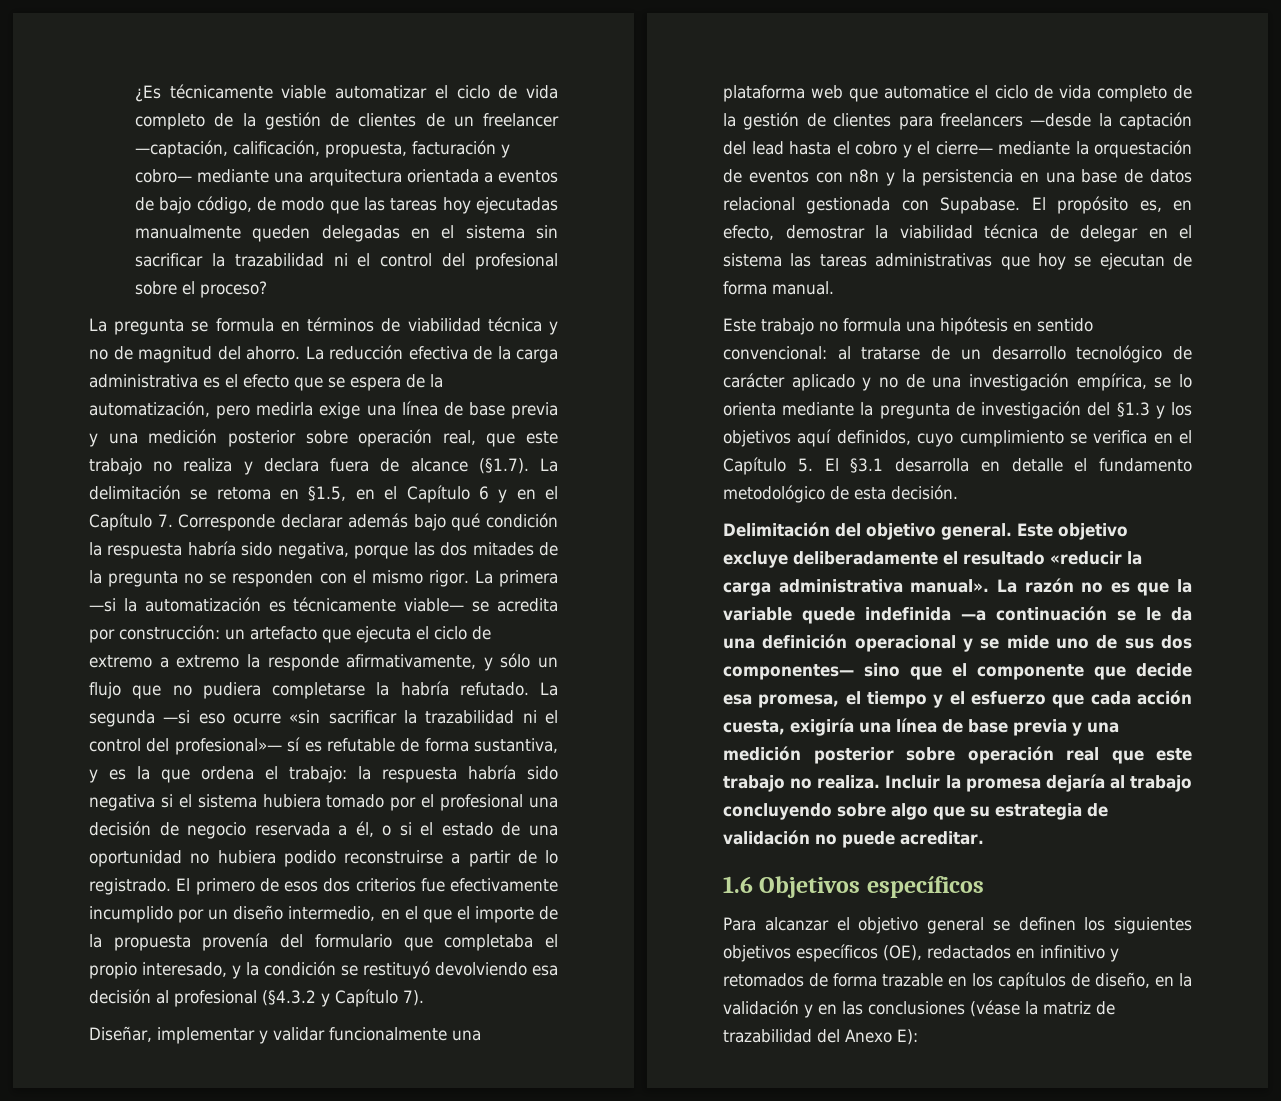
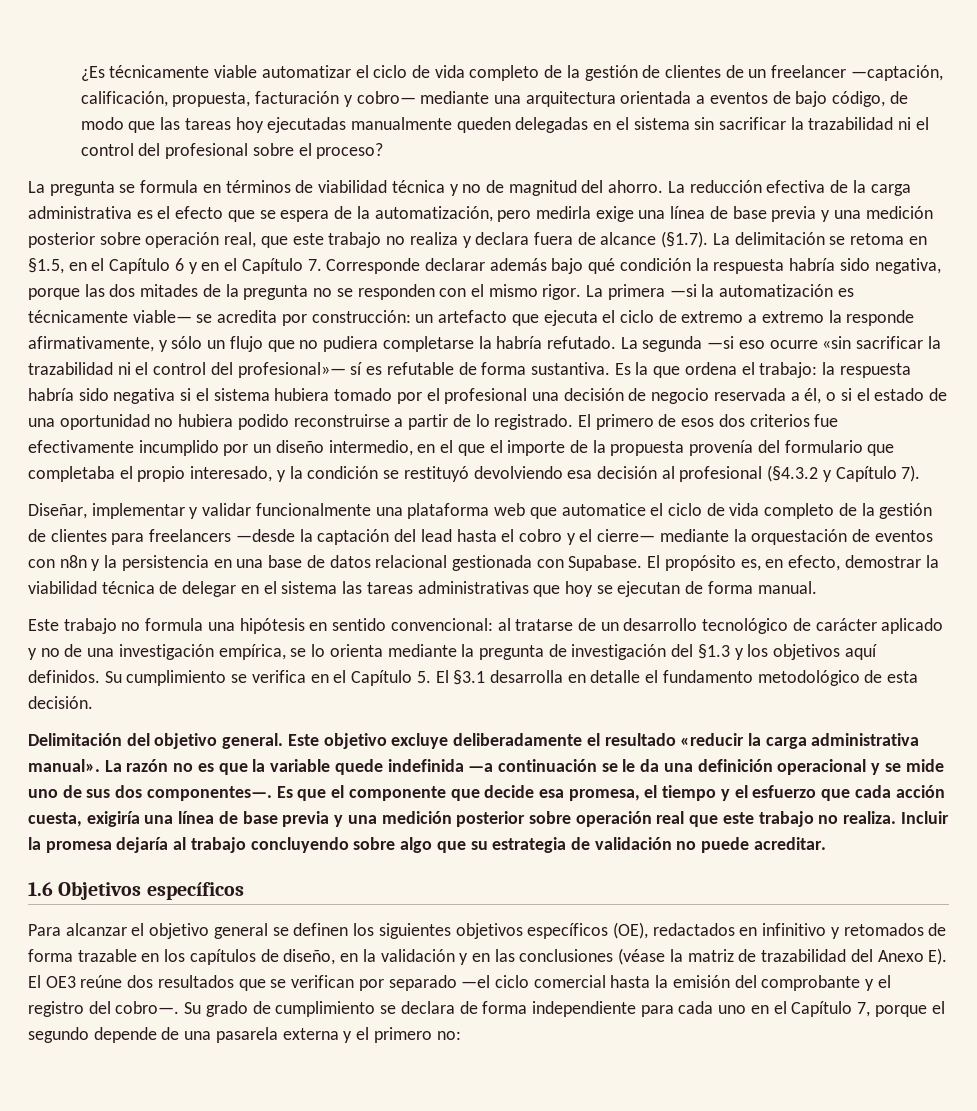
[474,738,558,753] [89,769,126,783] sustantiva, y es -> [530,362,631,375] sustantiva. Es
[836,430,954,447] definidos, cuyo -> [28,670,122,683] definidos. Su
[723,663,900,680] componentes— sino -> [146,786,293,801] componentes—. Es
[897,1029,918,1045] E): -> [928,948,948,965] [28,975,891,991] [28,1001,945,1017] [28,1027,461,1043] E). El OE3 reúne dos resultados que se verifican por separado —el ciclo comercial hasta la emisión del comprobante y el registro del cobro—. Su grado de cumplimiento se declara de forma independiente para cada uno en el Capítulo 7, porque el segundo depende de una pasarela externa y el primero no:

